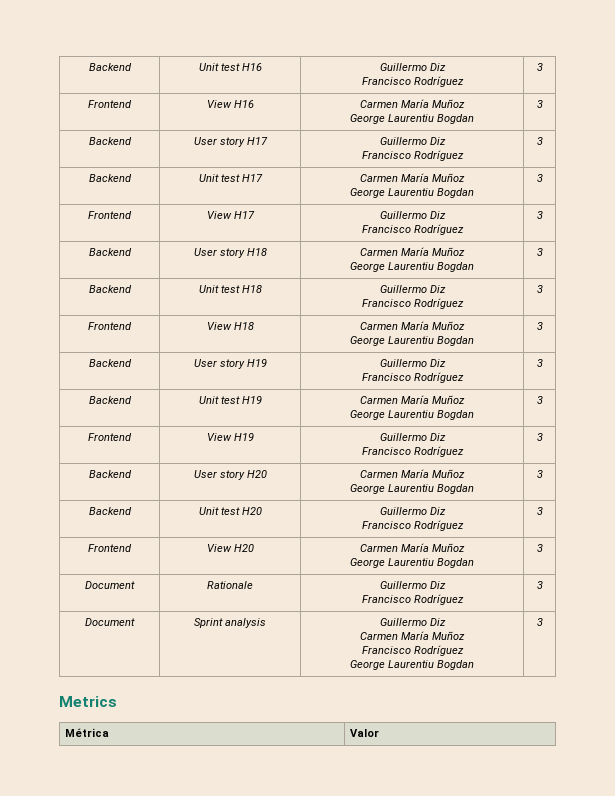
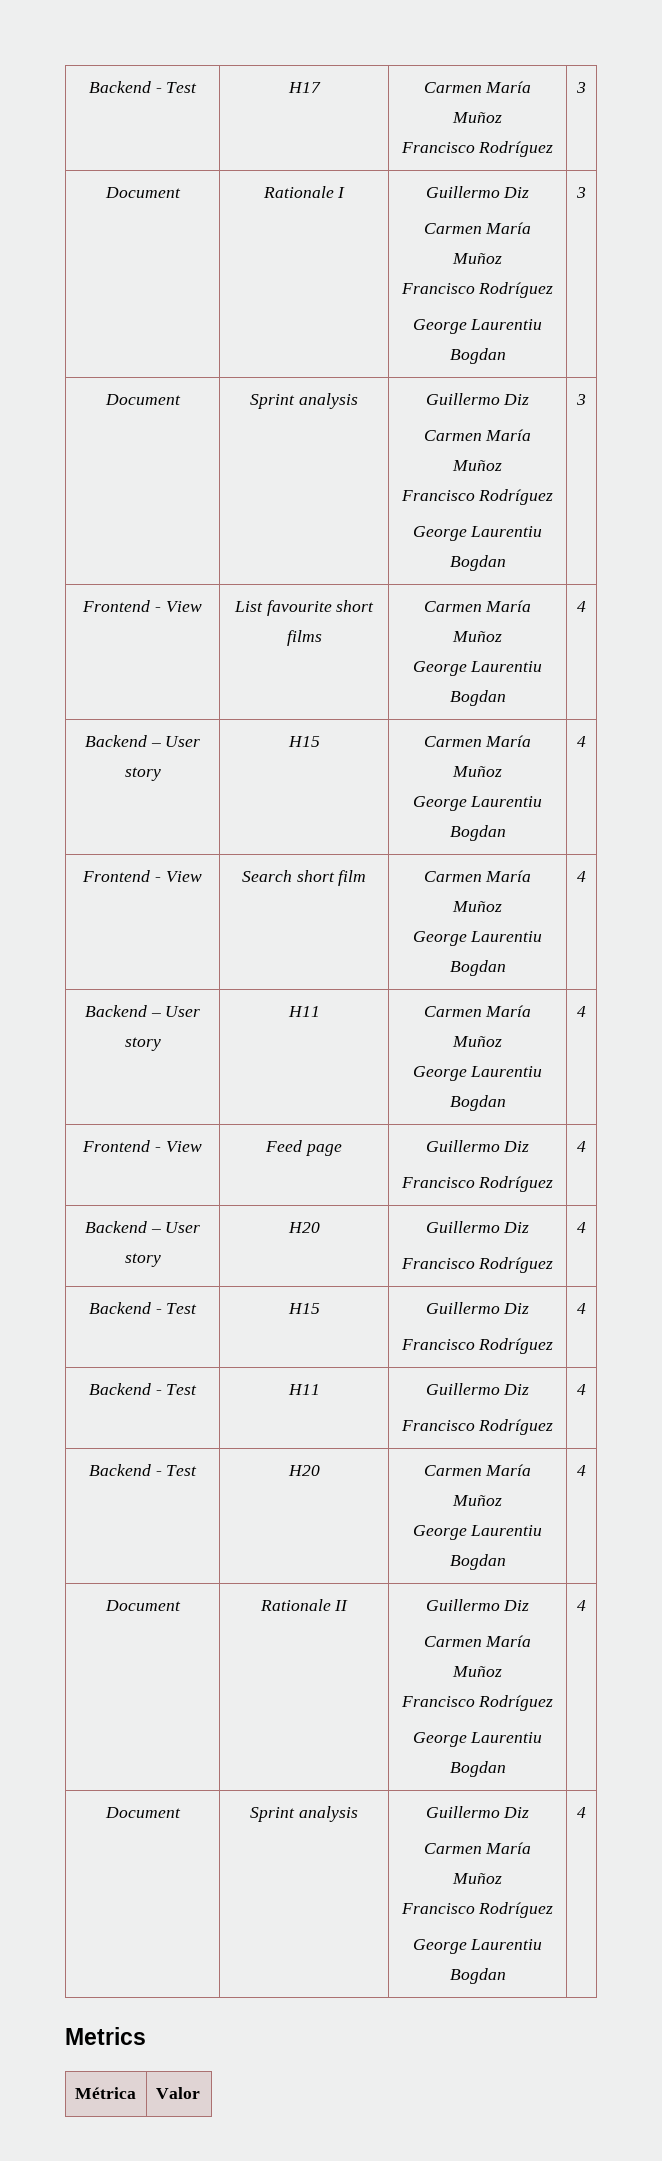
[88,63,132,71] [198,63,262,71] [379,63,446,71] [361,76,464,87] [536,63,543,71] [88,100,132,108] [206,100,254,108] [360,99,465,108] [350,114,474,124] [536,100,543,108] [88,137,132,145] [193,137,268,147] [379,137,446,145] [361,150,464,161] [536,137,543,145] [88,174,132,182] [198,174,263,182] [360,173,465,182] [350,188,474,198] [536,174,543,182] [88,211,132,219] [206,211,255,219] [379,211,446,219] [361,224,464,235] [536,211,543,219] [88,248,132,256] [193,248,267,258] [360,247,465,256] [350,262,474,272] [536,248,543,256] [88,285,132,293] [198,285,262,293] [379,285,446,293] [361,298,464,309] [536,285,543,293] [88,322,132,330] [206,322,254,330] [360,321,465,330] [350,336,474,346] [536,322,543,330] [88,359,132,367] [193,359,267,369] [379,359,446,367] [361,372,464,383] [536,359,543,367] [88,396,132,404] [198,396,262,404] [360,395,465,404] [350,410,474,420] [536,396,543,404] [88,433,132,441] [206,433,254,441] [379,433,446,441] [361,446,464,457] [536,433,543,441] [88,470,132,478] [193,470,267,480] [360,469,465,478] [350,484,474,494] [536,470,543,478] [88,507,132,515] [198,507,262,515] [379,507,446,515] [361,520,464,531] [536,507,543,515] [88,544,132,552] [206,544,254,552] [360,543,465,552] [350,558,474,568] [536,544,543,552] [85,581,135,589] [207,581,253,589] [379,581,446,589] [361,594,464,605] Backend | Unit test H16 | Guillermo Diz // Francisco Rodríguez | 3 // Frontend | View H16 | Carmen María Muñoz // George Laurentiu Bogdan | 3 // Backend | User story H17 | Guillermo Diz // Francisco Rodríguez | 3 // Backend | Unit test H17 | Carmen María Muñoz // George Laurentiu Bogdan | 3 // Frontend | View H17 | Guillermo Diz // Francisco Rodríguez | 3 // Backend | User story H18 | Carmen María Muñoz // George Laurentiu Bogdan | 3 // Backend | Unit test H18 | Guillermo Diz // Francisco Rodríguez | 3 // Frontend | View H18 | Carmen María Muñoz // George Laurentiu Bogdan | 3 // Backend | User story H19 | Guillermo Diz // Francisco Rodríguez | 3 // Backend | Unit test H19 | Carmen María Muñoz // George Laurentiu Bogdan | 3 // Frontend | View H19 | Guillermo Diz // Francisco Rodríguez | 3 // Backend | User story H20 | Carmen María Muñoz // George Laurentiu Bogdan | 3 // Backend | Unit test H20 | Guillermo Diz // Francisco Rodríguez | 3 // Frontend | View H20 | Carmen María Muñoz // George Laurentiu Bogdan | 3 // Document | Rationale | Guillermo Diz // Francisco Rodríguez -> [88,81,198,93] [287,82,321,93] [423,81,532,93] [452,112,502,123] [400,141,554,157] [576,82,586,93] [104,187,181,198] [262,186,346,198] [425,186,530,198] [423,222,532,234] [452,253,502,264] [400,282,554,298] [412,319,543,334] [449,348,506,364] Backend - Test | H17 | Carmen María Muñoz // Francisco Rodríguez | 3 // Document | Rationale I | Guillermo Diz // Carmen María Muñoz // Francisco Rodríguez // George Laurentiu Bogdan
(543, 622) none -> [82,600,202,612] [233,600,375,616] [286,630,322,646] [423,600,532,612] [452,631,502,642] [412,661,543,676] [449,690,506,706] [577,601,586,612] [84,735,201,747] [124,767,161,781] [287,736,320,747] [423,735,532,747] [452,766,502,777] [412,796,543,811] [449,825,506,841] [577,736,586,747] [82,870,202,882] [241,870,367,886] [423,870,532,882] [452,901,502,912] [412,931,543,946] [449,960,506,976] [577,871,586,882] [84,1005,201,1017] [124,1037,161,1051] [287,1006,320,1017] [423,1005,532,1017] [452,1036,502,1047] [412,1066,543,1081] [449,1095,506,1111] [577,1006,586,1017] [82,1140,202,1152] [265,1140,342,1156] [425,1140,530,1152] [400,1176,554,1192] [577,1141,586,1152] [84,1221,201,1233] [124,1253,161,1267] [287,1222,320,1233] [425,1221,530,1233] [400,1257,554,1273] [577,1222,586,1233] [88,1302,198,1314] [287,1303,320,1314] [425,1302,530,1314] [400,1338,554,1354] [577,1303,586,1314] [88,1383,198,1395] [287,1384,320,1395] [425,1383,530,1395] [400,1419,554,1435] [577,1384,586,1395] [88,1464,198,1476] [287,1465,320,1476] [423,1464,532,1476] [452,1495,502,1506] [412,1525,543,1540] [449,1554,506,1570] [577,1465,586,1476] [104,1600,181,1611] [259,1599,349,1611] [425,1599,530,1611] [423,1635,532,1647] [452,1666,502,1677] [400,1695,554,1711] [412,1732,543,1747] [449,1761,506,1777] [577,1600,586,1611] [104,1807,181,1818] [250,1806,358,1822] [425,1806,530,1818] [423,1842,532,1854] [452,1873,502,1884] [400,1902,554,1918] [412,1939,543,1954] [449,1968,506,1984] [577,1807,586,1818] // Frontend - View | List favourite short films | Carmen María Muñoz // George Laurentiu Bogdan | 4 // Backend – User story | H15 | Carmen María Muñoz // George Laurentiu Bogdan | 4 // Frontend - View | Search short film | Carmen María Muñoz // George Laurentiu Bogdan | 4 // Backend – User story | H11 | Carmen María Muñoz // George Laurentiu Bogdan | 4 // Frontend - View | Feed page | Guillermo Diz // Francisco Rodríguez | 4 // Backend – User story | H20 | Guillermo Diz // Francisco Rodríguez | 4 // Backend - Test | H15 | Guillermo Diz // Francisco Rodríguez | 4 // Backend - Test | H11 | Guillermo Diz // Francisco Rodríguez | 4 // Backend - Test | H20 | Carmen María Muñoz // George Laurentiu Bogdan | 4 // Document | Rationale II | Guillermo Diz // Carmen María Muñoz // Francisco Rodríguez // George Laurentiu Bogdan | 4 // Document | Sprint analysis | Guillermo Diz // Carmen María Muñoz // Francisco Rodríguez // George Laurentiu Bogdan | 4

